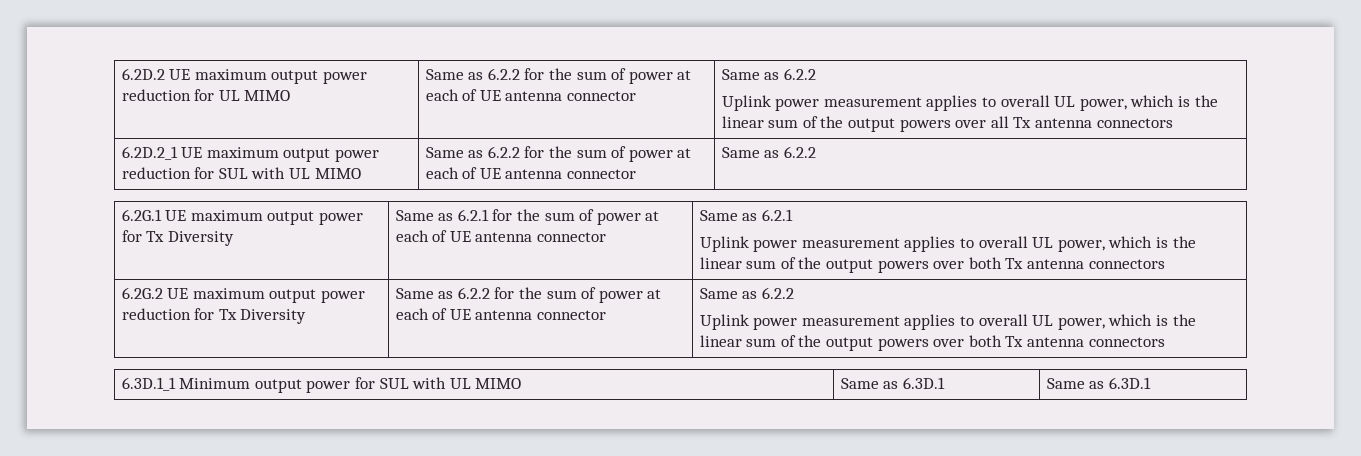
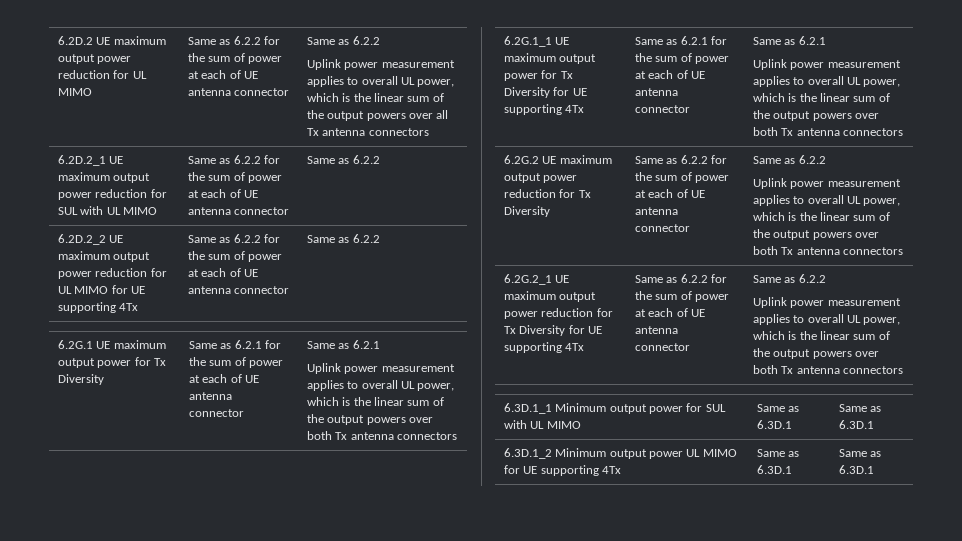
(816, 152) none -> [57,234,124,245] [57,251,151,262] [57,268,167,279] [57,285,146,294] [57,302,139,313] [187,234,281,243] [187,251,283,262] [187,268,259,277] [187,286,290,294] [306,234,380,243] // 6.2D.2_2 UE maximum output power reduction for UL MIMO for UE supporting 4Tx | Same as 6.2.2 for the sum of power at each of UE antenna connector | Same as 6.2.2
(1165, 264) none -> [503,36,570,47] [503,53,597,64] [503,70,573,81] [503,87,587,98] [503,104,585,115] [634,36,728,45] [634,53,730,64] [634,70,706,79] [634,88,678,96] [634,105,690,113] [752,36,826,45] [752,59,901,70] [752,76,901,87] [752,93,890,102] [752,110,880,121] [752,127,904,136] // 6.2G.1_1 UE maximum output power for Tx Diversity for UE supporting 4Tx | Same as 6.2.1 for the sum of power at each of UE antenna connector | Same as 6.2.1 // Uplink power measurement applies to overall UL power, which is the linear sum of the output powers over both Tx antenna connectors
(1165, 342) none -> [503,274,570,285] [503,291,597,302] [503,308,613,319] [503,325,603,336] [503,342,585,353] [634,274,728,283] [634,291,730,302] [634,308,706,317] [634,326,678,334] [634,343,690,351] [752,274,826,283] [752,297,901,308] [752,314,901,325] [752,331,890,340] [752,348,880,359] [752,365,904,374] // 6.2G.2_1 UE maximum output power reduction for Tx Diversity for UE supporting 4Tx | Same as 6.2.2 for the sum of power at each of UE antenna connector | Same as 6.2.2 // Uplink power measurement applies to overall UL power, which is the linear sum of the output powers over both Tx antenna connectors
(1151, 383) none -> [503,448,737,459] [503,465,622,476] [756,449,800,457] [756,465,792,474] [838,449,882,457] [838,465,874,474] // 6.3D.1_2 Minimum output power UL MIMO for UE supporting 4Tx | Same as 6.3D.1 | Same as 6.3D.1

